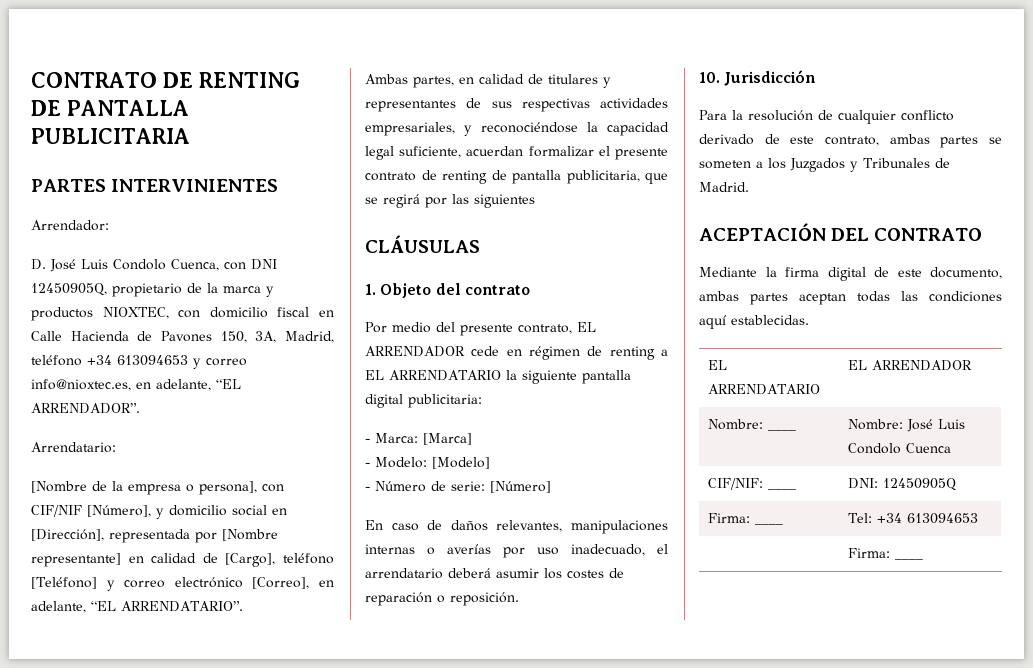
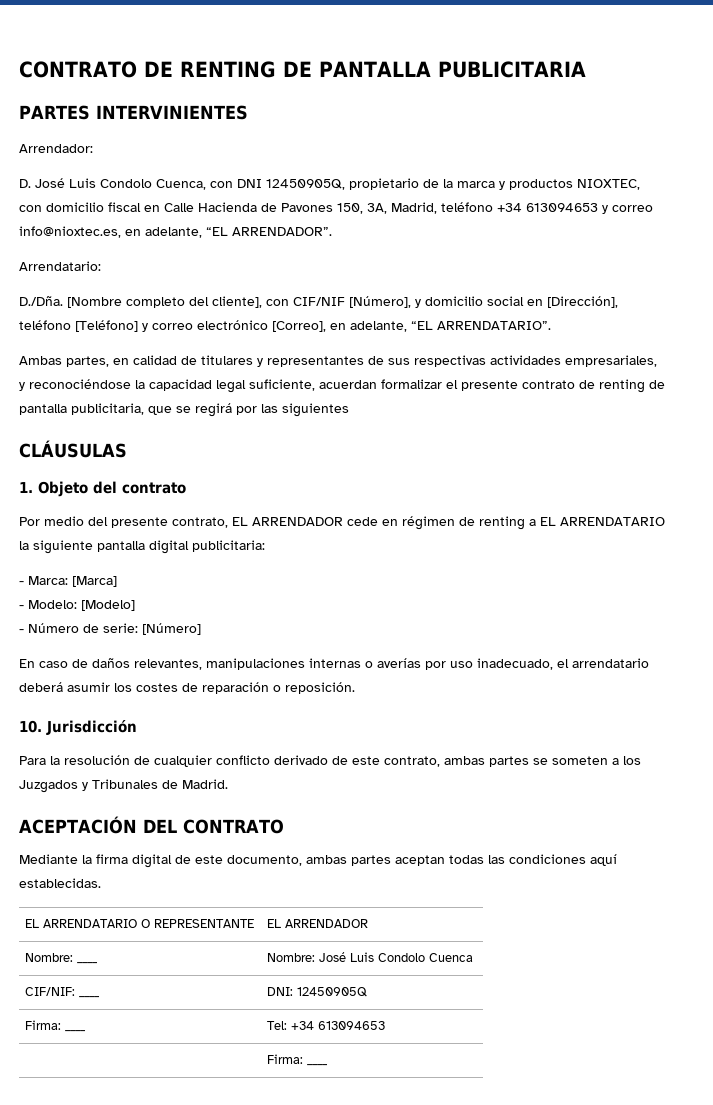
[31,481,257,495] [Nombre de la empresa o persona], -> [19,296,262,308] D./Dña. [Nombre completo del cliente],
[109,529,278,543] [31,553,276,567] representada por [Nombre representante] en calidad de [Cargo], -> (618, 302) none
(821, 389) none -> [140,919,254,928] O REPRESENTANTE

